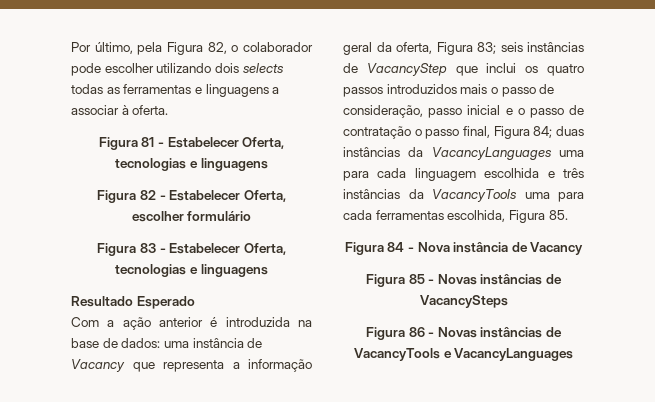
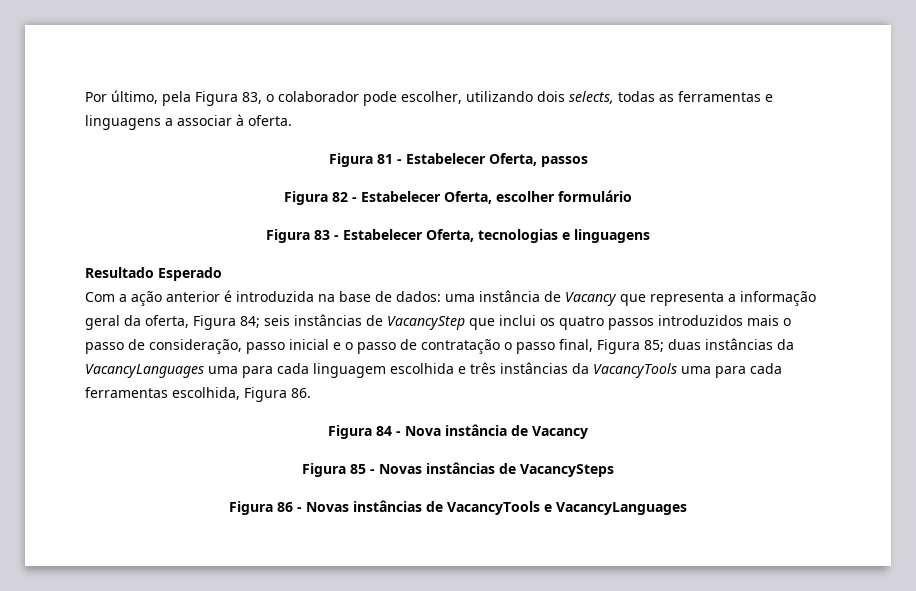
[207,42,227,54] 82, -> [242,92,262,104] 83,
[104,63,154,73] escolher -> [401,91,462,104] escolher,
[242,63,284,73] selects -> [569,91,614,104] selects,
[115,158,268,171] tecnologias e linguagens -> [540,156,588,167] passos
[477,42,496,54] 83; -> [240,316,260,328] 84;
[533,126,553,138] 84; -> [644,340,664,352] 85;
[548,210,568,220] 85. -> [291,388,311,398] 86.

